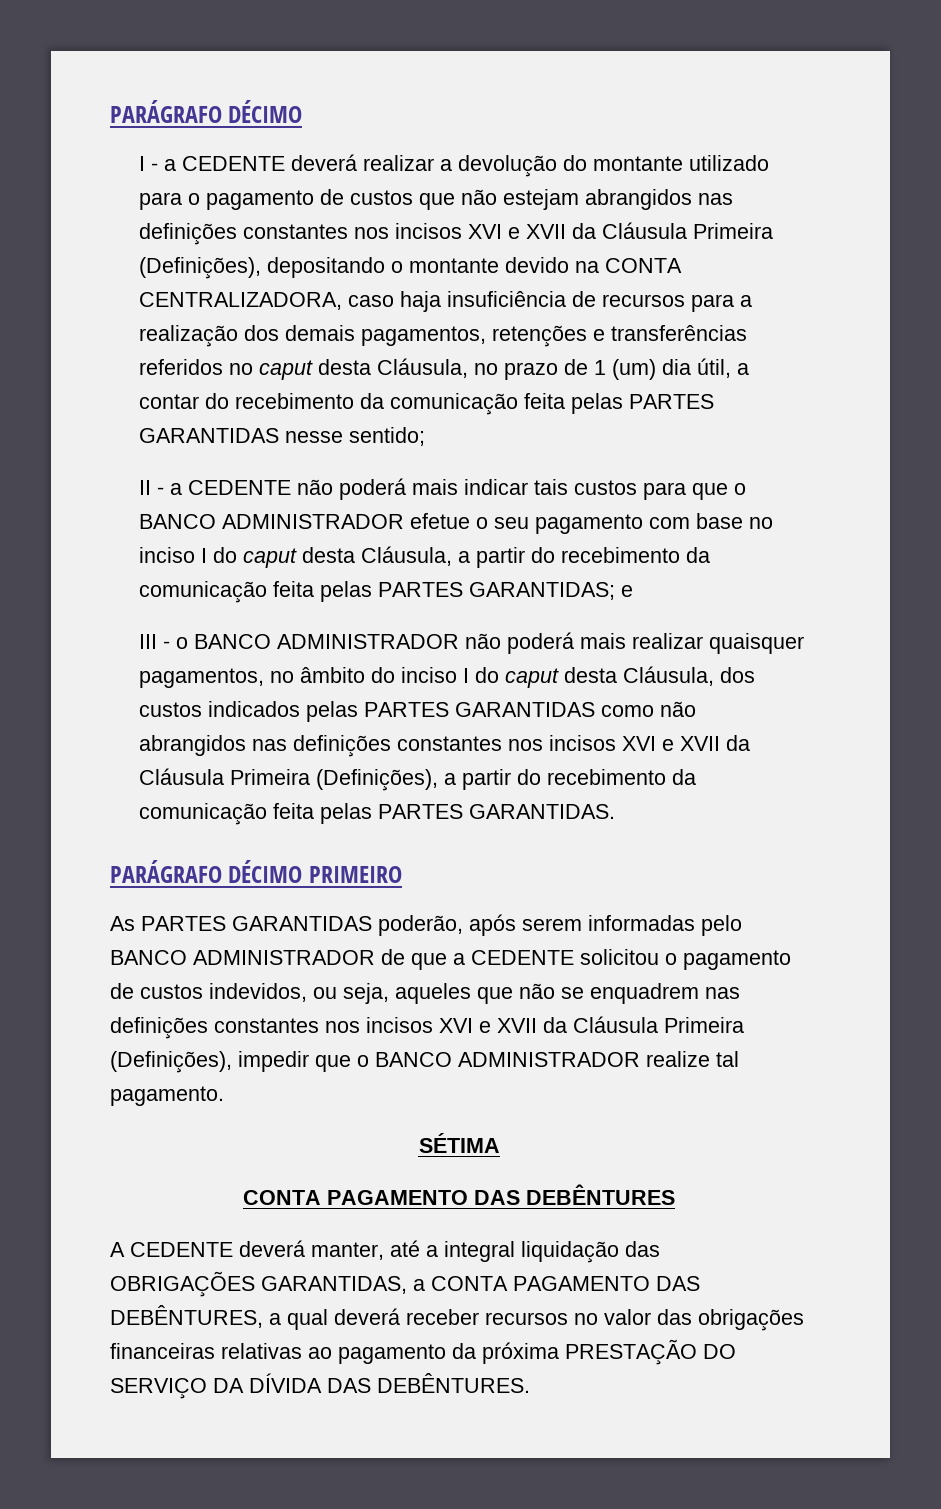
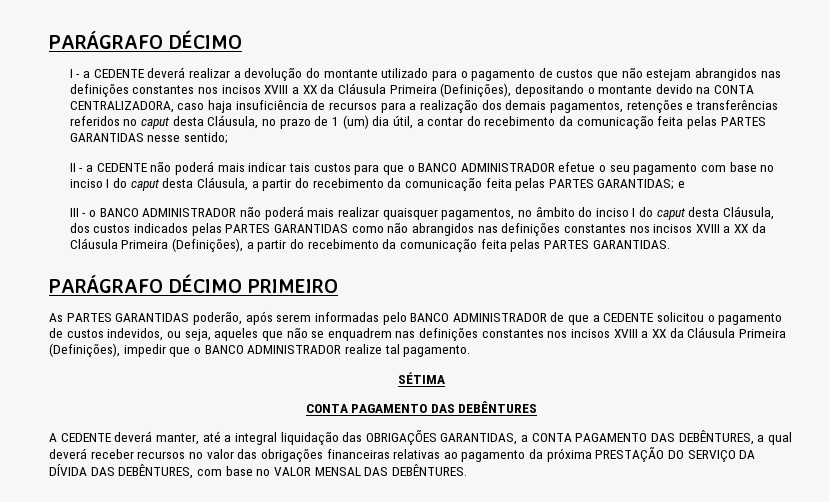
[467,224,566,239] XVI e XVII -> [264,85,317,94] XVIII a XX
[621,736,720,751] XVI e XVII -> [695,224,749,233] XVIII a XX
[439,1018,537,1033] XVI e XVII -> [613,329,666,338] XVIII a XX
(371, 1385) none -> [118,464,389,479] DEBÊNTURES, com base no VALOR MENSAL DAS

